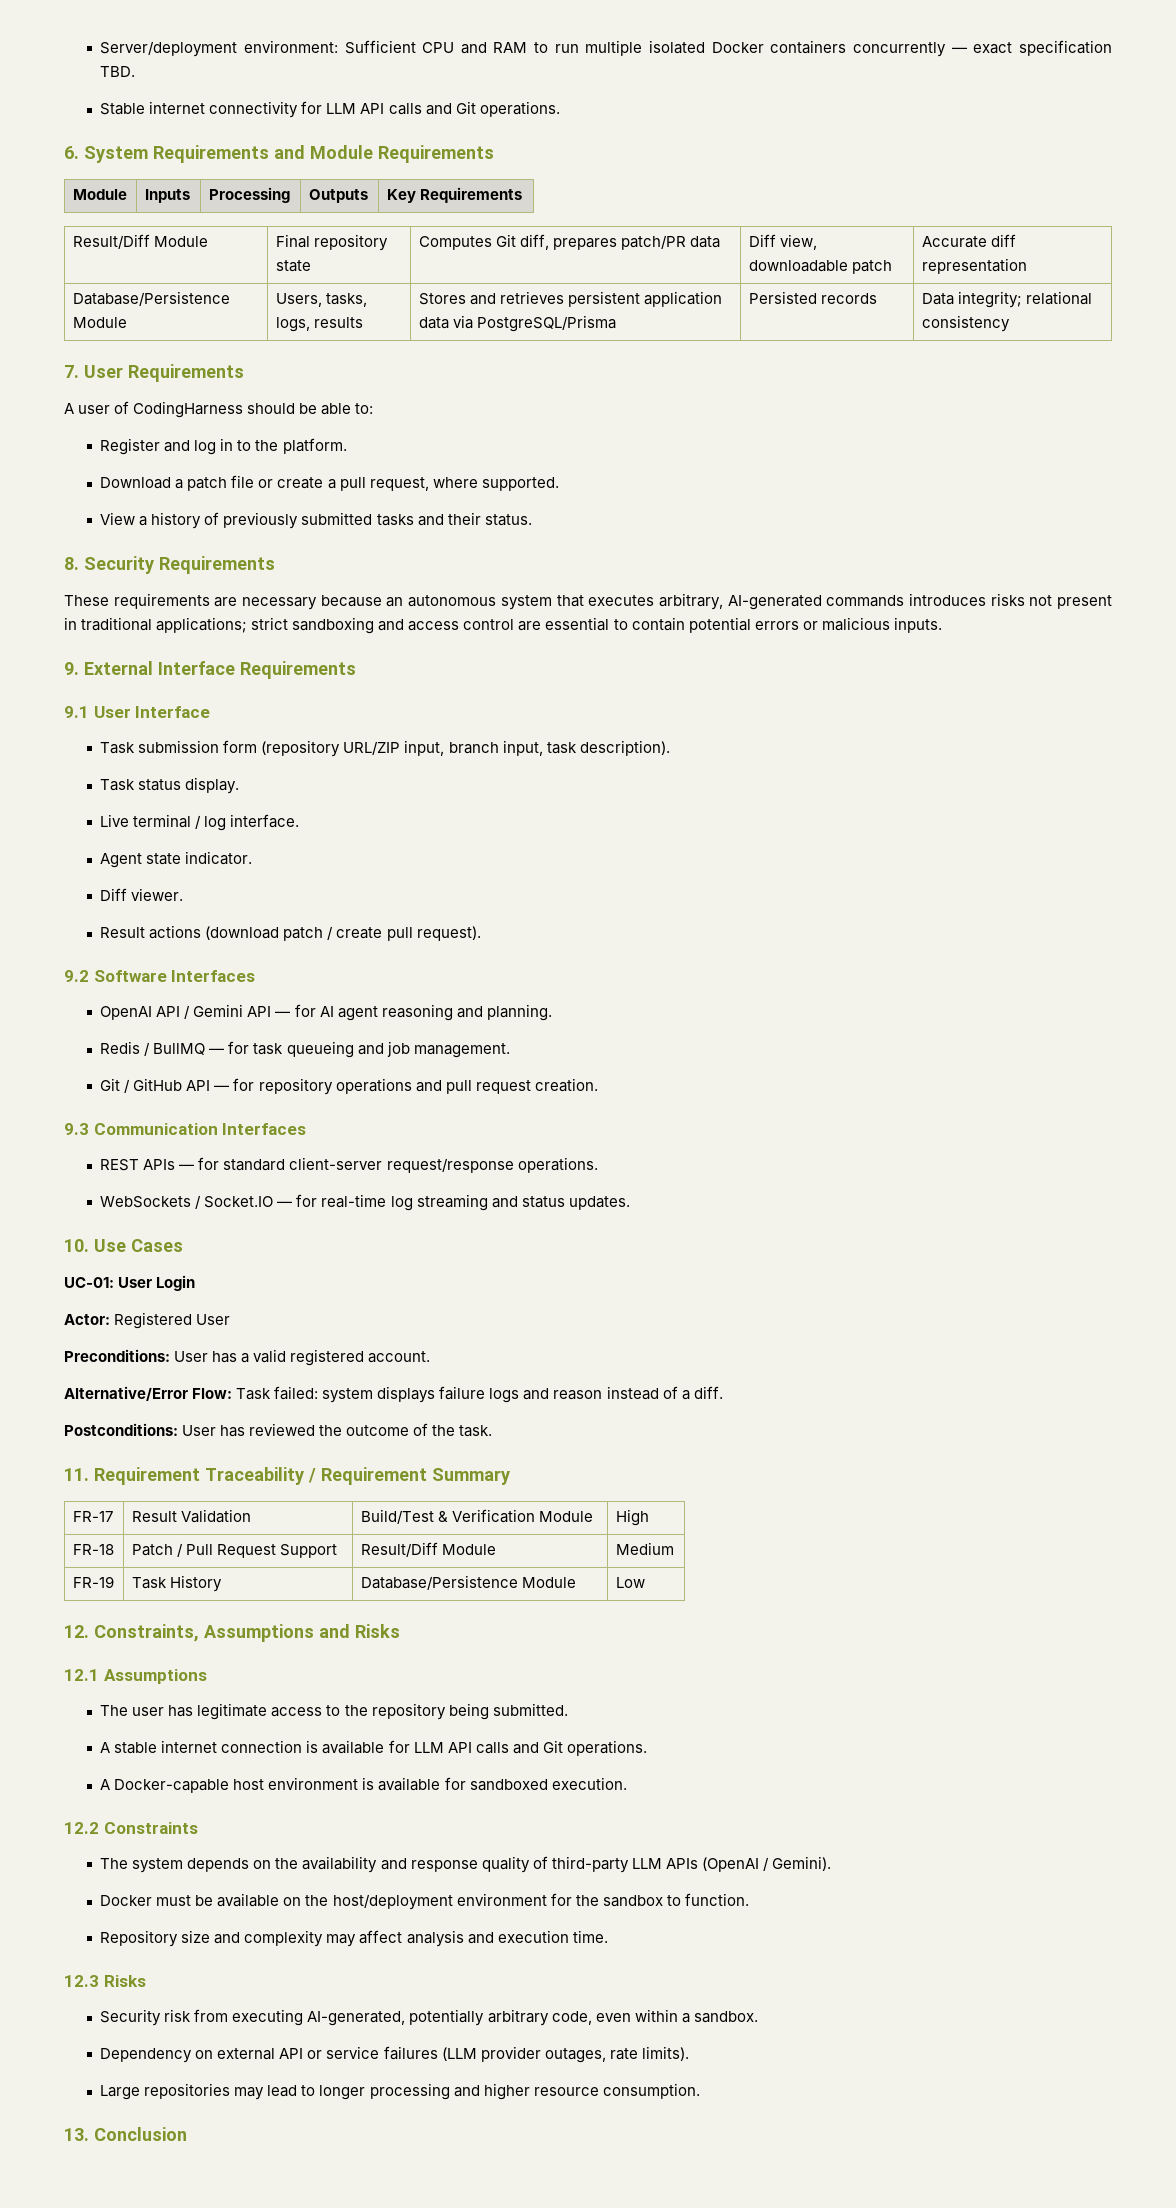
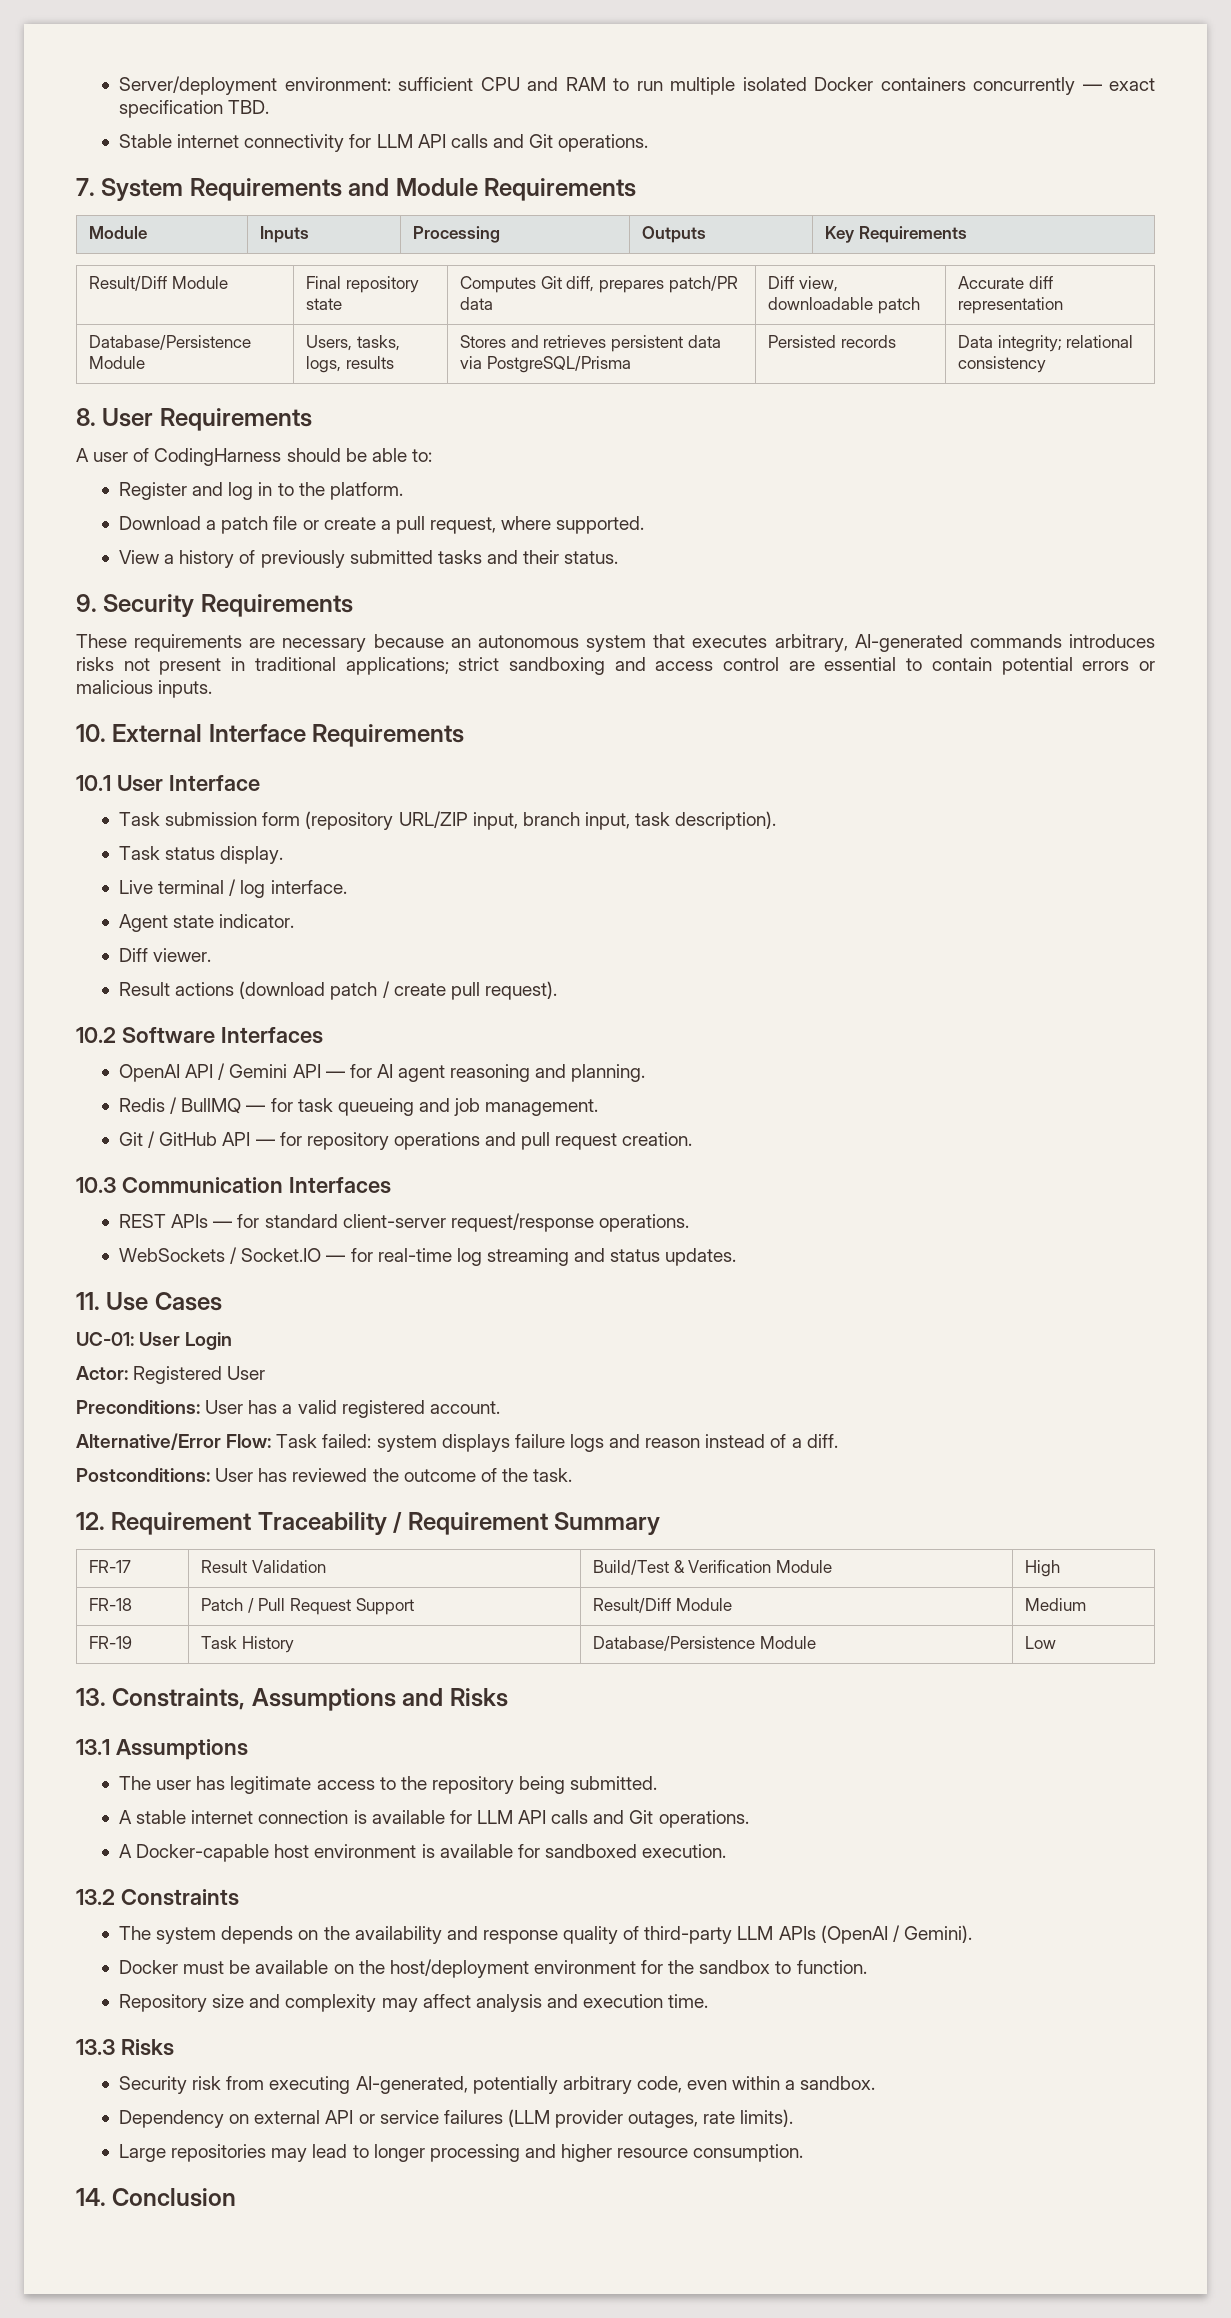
[344,40,416,54] Sufficient -> [398,77,474,91] sufficient
[64,146,79,159] 6. -> [76,178,95,196] 7.
[644,291,723,307] application -> (684, 343) none
[64,365,79,378] 7. -> [76,408,96,426] 8.
[64,557,79,570] 8. -> [76,594,97,612] 9.
[64,662,79,675] 9. -> [76,724,106,742] 10.
[64,706,89,718] 9.1 -> [76,775,111,791] 10.1
[64,970,89,982] 9.2 -> [76,1027,116,1043] 10.2
[64,1123,89,1135] 9.3 -> [76,1177,116,1193] 10.3
[64,1239,89,1252] 10. -> [76,1292,100,1310] 11.
[64,1468,89,1481] 11. -> [76,1512,105,1530] 12.
[64,1625,89,1638] 12. -> [76,1688,106,1706] 13.
[64,1669,99,1681] 12.1 -> [76,1739,110,1755] 13.1
[64,1822,99,1834] 12.2 -> [76,1889,115,1905] 13.2
[64,1975,99,1987] 12.3 -> [76,2039,115,2055] 13.3
[64,2128,89,2141] 13. -> [76,2188,106,2206] 14.

